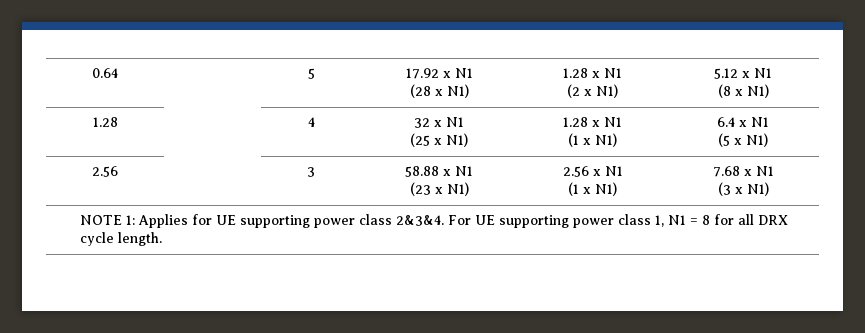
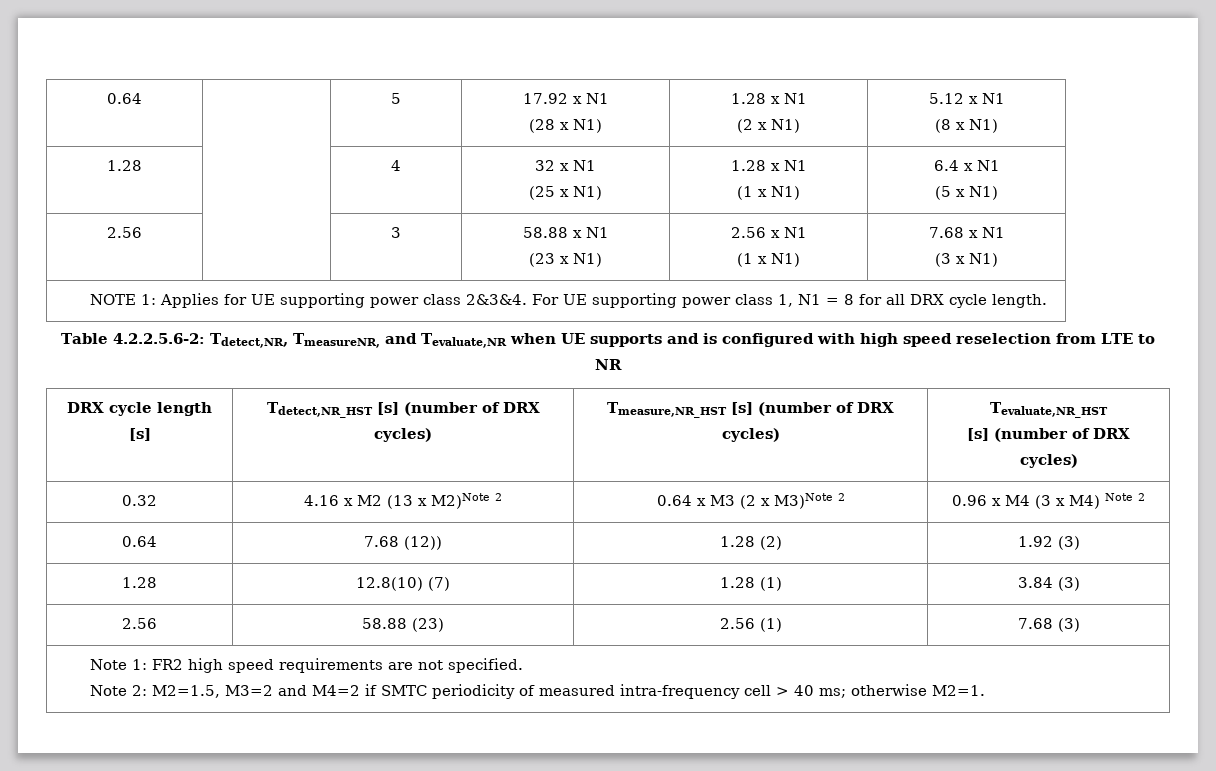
(162, 239) none -> [60,333,1156,348] [595,359,622,370] [67,402,212,416] [128,428,151,441] [266,402,540,418] [374,428,432,442] [606,402,894,418] [721,428,780,442] [990,402,1108,418] [967,428,1130,442] [1019,454,1078,468] [122,495,157,506] [304,493,502,509] [656,493,845,509] [952,493,1145,509] [122,536,157,547] [364,536,442,550] [719,536,782,550] [1017,536,1080,550] [122,577,157,588] [356,577,450,591] [719,577,782,591] [1017,577,1080,591] [122,618,157,629] [362,618,444,632] [719,618,782,632] [1017,618,1080,632] [90,658,524,673] [90,684,986,699] // Table 4.2.2.5.6-2: Tdetect,NR, TmeasureNR, and Tevaluate,NR when UE supports and is configured with high speed reselection from LTE to NR // DRX cycle length [s] | Tdetect,NR_HST [s] (number of DRX cycles) | Tmeasure,NR_HST [s] (number of DRX cycles) | Tevaluate,NR_HST // [s] (number of DRX cycles) // 0.32 | 4.16 x M2 (13 x M2)Note 2 | 0.64 x M3 (2 x M3)Note 2 | 0.96 x M4 (3 x M4) Note 2 // 0.64 | 7.68 (12)) | 1.28 (2) | 1.92 (3) // 1.28 | 12.8(10) (7) | 1.28 (1) | 3.84 (3) // 2.56 | 58.88 (23) | 2.56 (1) | 7.68 (3) // Note 1: FR2 high speed requirements are not specified. // Note 2: M2=1.5, M3=2 and M4=2 if SMTC periodicity of measured intra-frequency cell > 40 ms; otherwise M2=1.

